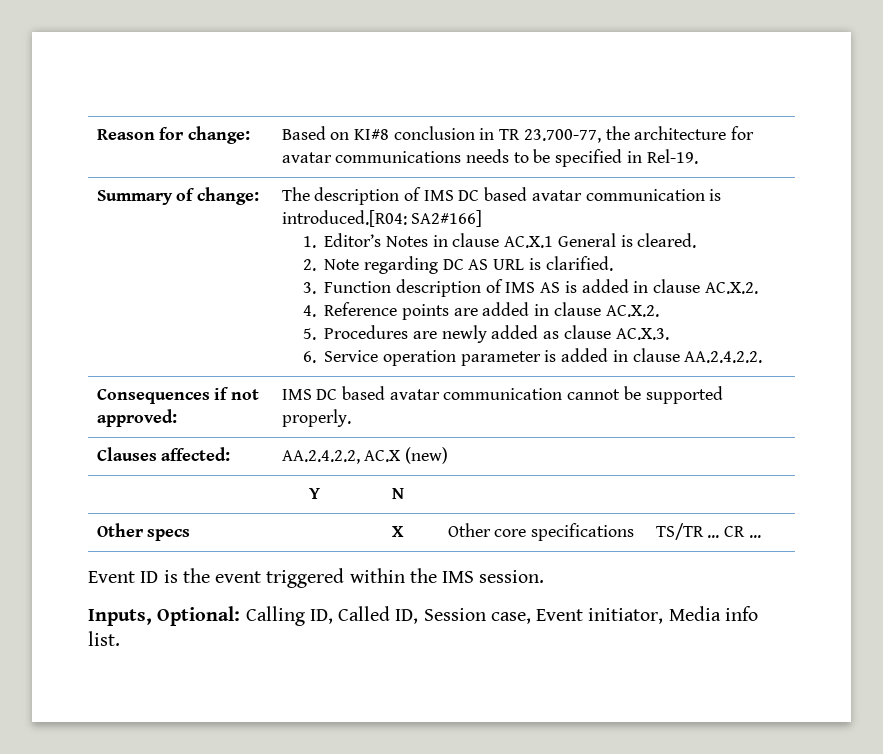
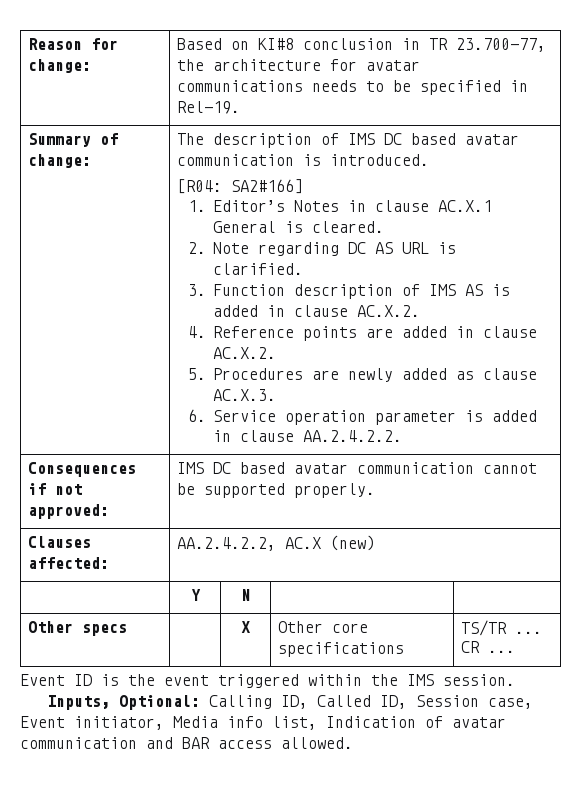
[281,210,407,227] introduced.[R04: -> [330,154,430,166] [177,179,223,194] introduced. // [R04:
[88,631,120,646] list. -> [272,716,506,730] [20,737,353,749] list, Indication of avatar communication and BAR access allowed.

